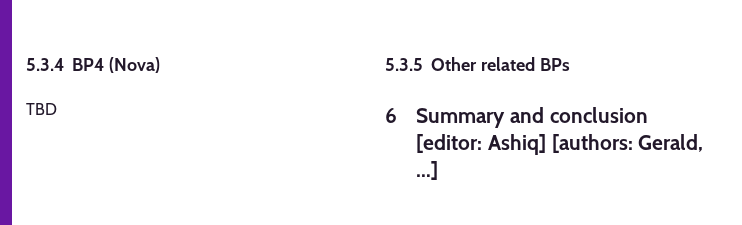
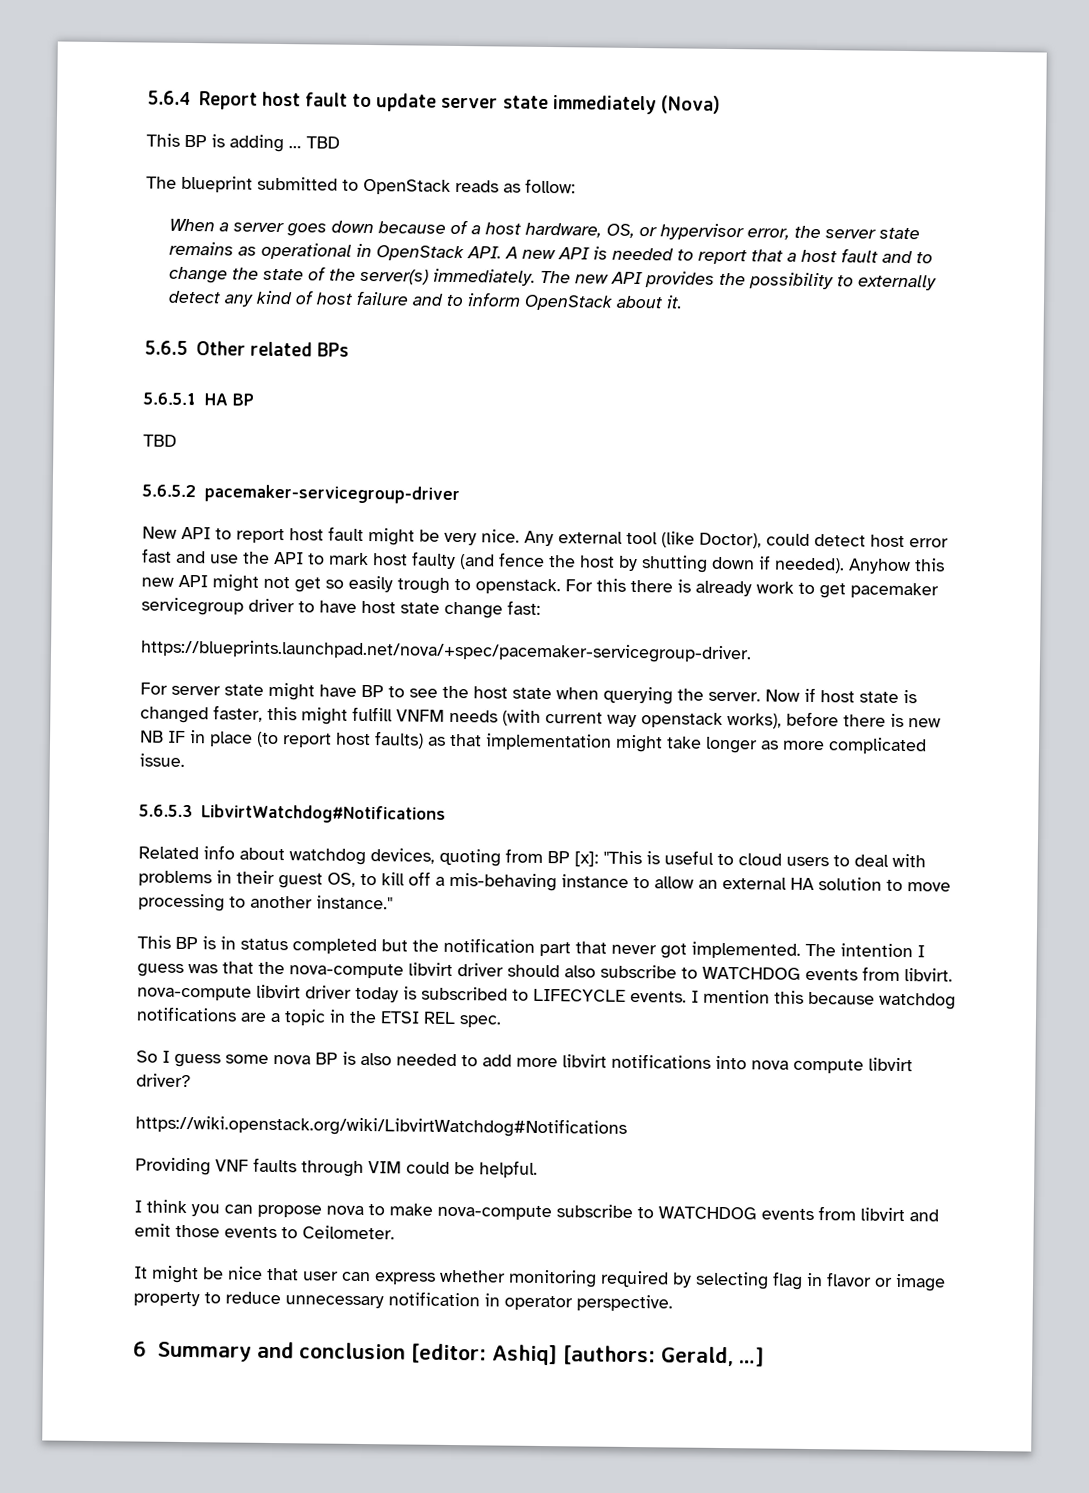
[26,57,161,73] [26,103,57,115] [385,57,570,71] 5.3.4 BP4 (Nova) // TBD // 5.3.5 Other related BPs -> [147,90,721,115] [146,133,340,153] [146,175,576,195] [169,218,921,241] [169,241,934,265] [169,266,938,291] [168,290,684,311] [144,340,350,357] [143,392,254,406] [143,434,177,447] [142,484,460,505] [142,526,949,549] [142,548,945,575] [141,574,939,599] [141,597,541,619] [140,639,752,664] [140,682,917,705] [140,705,941,729] [140,730,927,755] [139,753,185,767] [139,804,446,824] [138,845,926,868] [138,870,951,892] [138,893,393,912] [137,935,925,959] [137,961,953,982] [137,984,956,1010] [136,1006,501,1028] [136,1050,913,1074] [136,1073,191,1088] [135,1114,627,1138] [135,1157,538,1178] [134,1199,939,1222] [134,1223,395,1240] [134,1265,946,1292] [133,1291,673,1312] 5.6.4 Report host fault to update server state immediately (Nova) // This BP is adding … TBD // The blueprint submitted to OpenStack reads as follow: // When a server goes down because of a host hardware, OS, or hypervisor error, the server state remains as operational in OpenStack API. A new API is needed to report that a host fault and to change the state of the server(s) immediately. The new API provides the possibility to externally detect any kind of host failure and to inform OpenStack about it. // 5.6.5 Other related BPs // 5.6.5.1 HA BP // TBD // 5.6.5.2 pacemaker-servicegroup-driver // New API to report host fault might be very nice. Any external tool (like Doctor), could detect host error fast and use the API to mark host faulty (and fence the host by shutting down if needed). Anyhow this new API might not get so easily trough to openstack. For this there is already work to get pacemaker servicegroup driver to have host state change fast: // https://blueprints.launchpad.net/nova/+spec/pacemaker-servicegroup-driver. // For server state might have BP to see the host state when querying the server. Now if host state is changed faster, this might fulfill VNFM needs (with current way openstack works), before there is new NB IF in place (to report host faults) as that implementation might take longer as more complicated issue. // 5.6.5.3 LibvirtWatchdog#Notifications // Related info about watchdog devices, quoting from BP [x]: "This is useful to cloud users to deal with problems in their guest OS, to kill off a mis-behaving instance to allow an external HA solution to move processing to another instance." // This BP is in status completed but the notification part that never got implemented. The intention I guess was that the nova-compute libvirt driver should also subscribe to WATCHDOG events from libvirt. nova-compute libvirt driver today is subscribed to LIFECYCLE events. I mention this because watchdog notifications are a topic in the ETSI REL spec. // So I guess some nova BP is also needed to add more libvirt notifications into nova compute libvirt driver? // https://wiki.openstack.org/wiki/LibvirtWatchdog#Notifications // Providing VNF faults through VIM could be helpful. // I think you can propose nova to make nova-compute subscribe to WATCHDOG events from libvirt and emit those events to Ceilometer. // It might be nice that user can express whether monitoring required by selecting flag in flavor or image property to reduce unnecessary notification in operator perspective.

